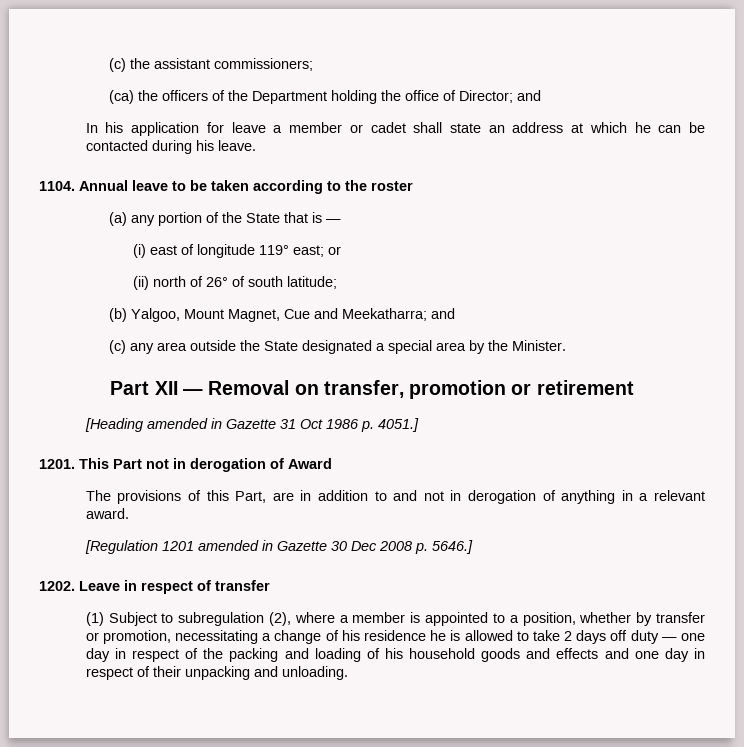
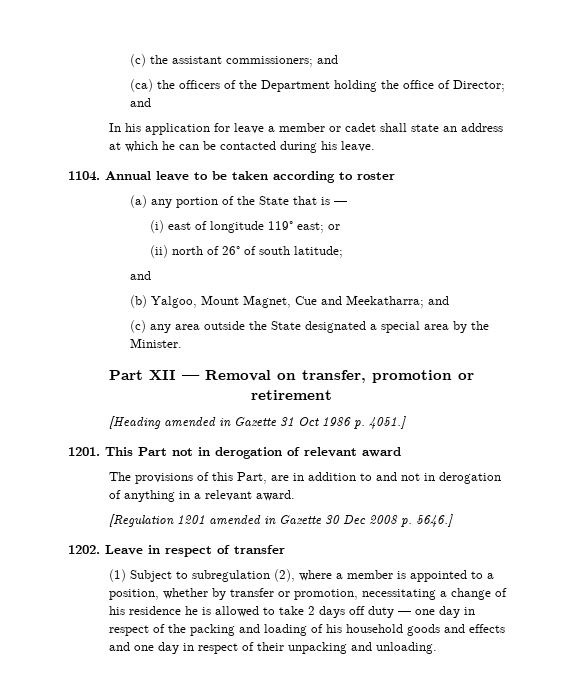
(314, 64) none -> [316,55,338,64] and
[345,180,367,191] the -> (353, 176) none
(337, 282) none -> [129,271,151,280] // and
[288,458,332,469] Award -> [304,447,401,457] relevant award

